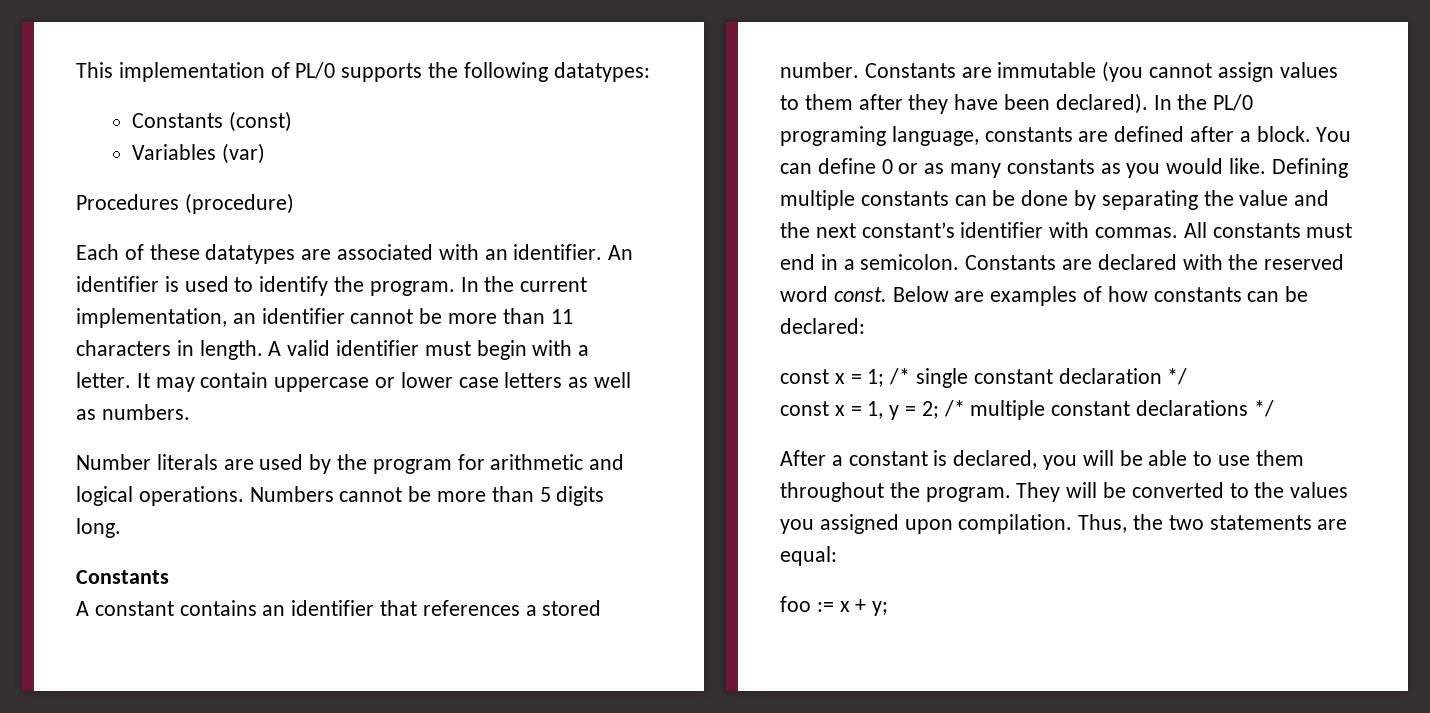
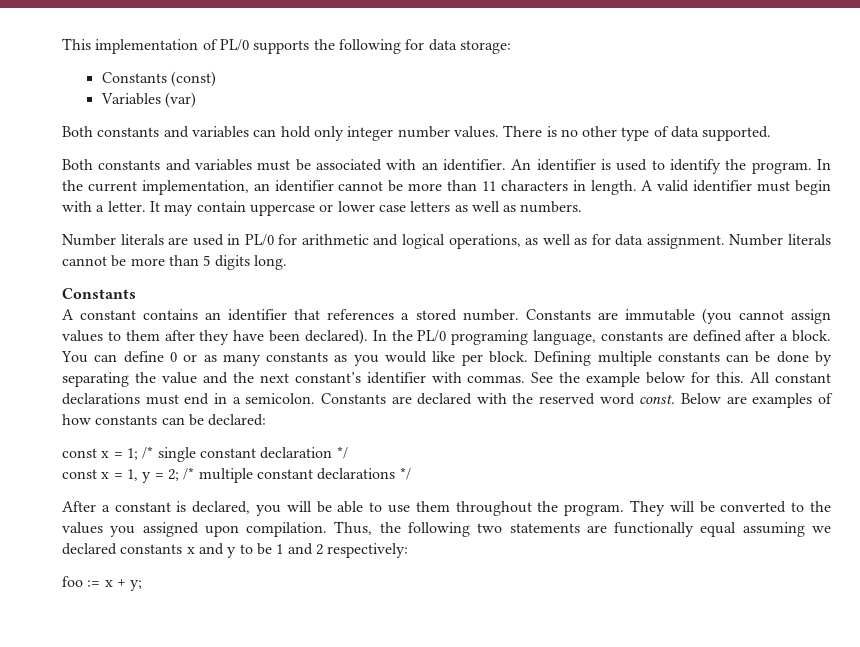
[553,62,650,82] datatypes: -> [405,39,511,54] for data storage:
[76,193,294,214] [76,244,332,264] Procedures (procedure) // Each of these datatypes are -> [62,125,772,141] [62,159,311,171] Both constants and variables can hold only integer number values. There is no other type of data supported. // Both constants and variables must be
[309,454,452,474] by the program -> [227,234,274,246] in PL/0
[138,486,334,506] operations. Numbers -> [448,234,831,249] operations, as well as for data assignment. Number literals
[1229,158,1267,174] like. -> [432,351,528,366] like per block.
[1183,222,1301,238] All constants -> [531,372,832,387] [62,393,140,405] See the example below for this. All constant declarations
(1164, 522) none -> [407,522,470,537] following
[780,546,837,566] equal: -> [614,522,832,537] [62,543,409,558] functionally equal assuming we declared constants x and y to be 1 and 2 respectively:

